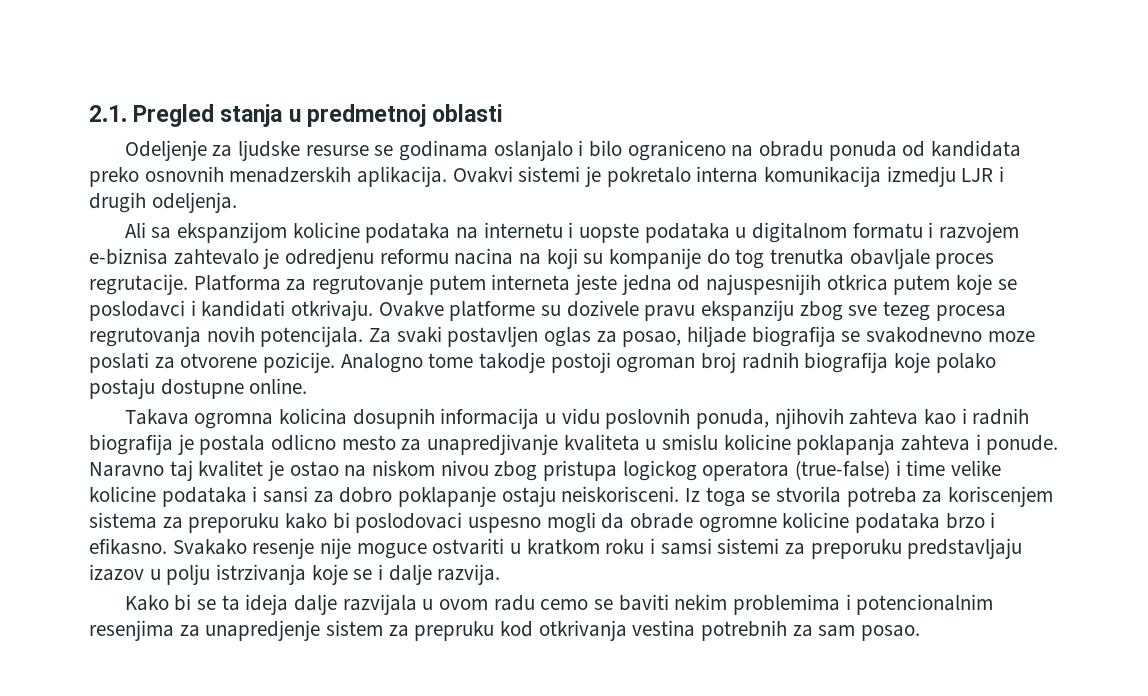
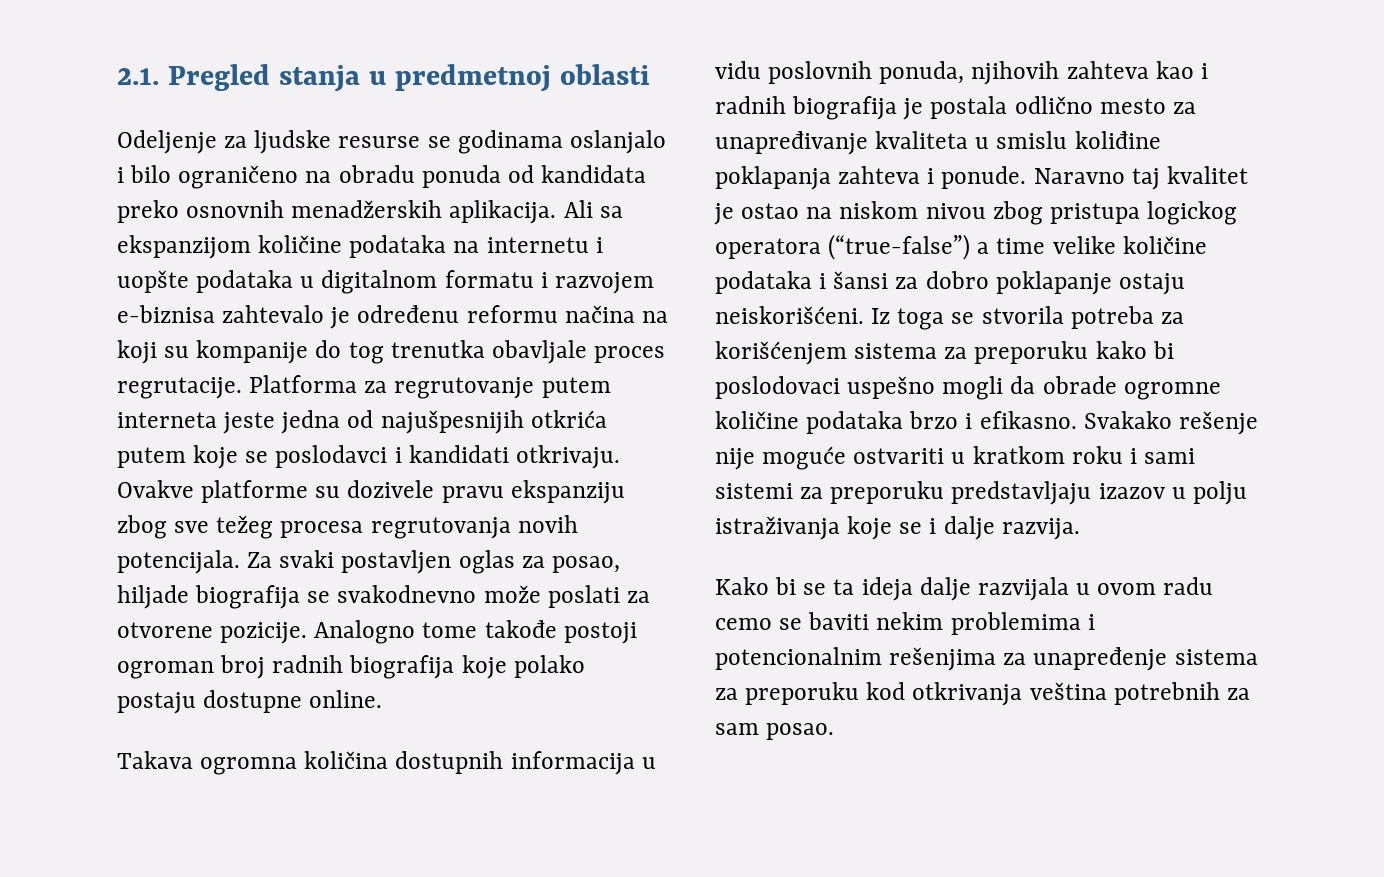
[627,140,726,161] ograniceno -> [178,165,299,189] ograničeno
[229,166,1005,187] [89,192,237,213] menadzerskih aplikacija. Ovakvi sistemi je pokretalo interna komunikacija izmedju LJR i drugih odeljenja. // -> [291,200,557,224] menadžerskih aplikacija.
[292,222,360,238] kolicine -> [258,235,343,253] količine
[579,223,640,243] uopste -> [117,270,189,293] uopšte
[285,248,514,269] odredjenu reformu nacina -> [357,305,635,323] određenu reformu načina
[706,274,888,295] najuspesnijih otkrica -> [380,410,607,434] najušpesnijih otkrića
[883,301,931,321] tezeg -> [216,515,274,539] težeg
[987,331,1035,342] moze -> [483,585,541,603] može
[479,352,546,373] takodje -> [484,620,557,638] takođe
[279,408,435,429] kolicina dosupnih -> [304,751,504,774] količina dostupnih
[271,434,337,451] odlicno -> [1014,96,1093,114] odlično
[427,434,559,455] unapredjivanje -> [715,131,868,155] unapređivanje
[723,434,791,450] kolicine -> [1074,131,1161,149] koliđine
[795,460,901,480] (true-false) i -> [828,234,990,260] (“true-false”) a
[89,486,156,502] kolicine -> [1122,236,1207,254] količine
[263,486,309,503] sansi -> [833,271,889,289] šansi
[561,486,680,502] neiskorisceni. -> [715,306,864,324] neiskorišćeni.
[948,486,1054,507] koriscenjem -> [715,341,847,365] korišćenjem
[468,517,542,533] uspesno -> [847,376,936,399] uspešno
[782,512,850,528] kolicine -> [715,411,799,429] količine
[252,538,427,559] resenje nije moguce -> [1178,411,1258,435] [715,446,847,470] rešenje nije moguće
[660,538,712,555] samsi -> [1144,448,1196,464] sami
[216,564,307,585] istrzivanja -> [715,516,840,540] istraživanja
[89,620,495,641] resenjima za unapredjenje sistem za prepruku -> [889,647,1258,671] [715,682,860,705] rešenjima za unapređenje sistema za preporuku
[632,620,696,637] vestina -> [1029,682,1107,700] veština

